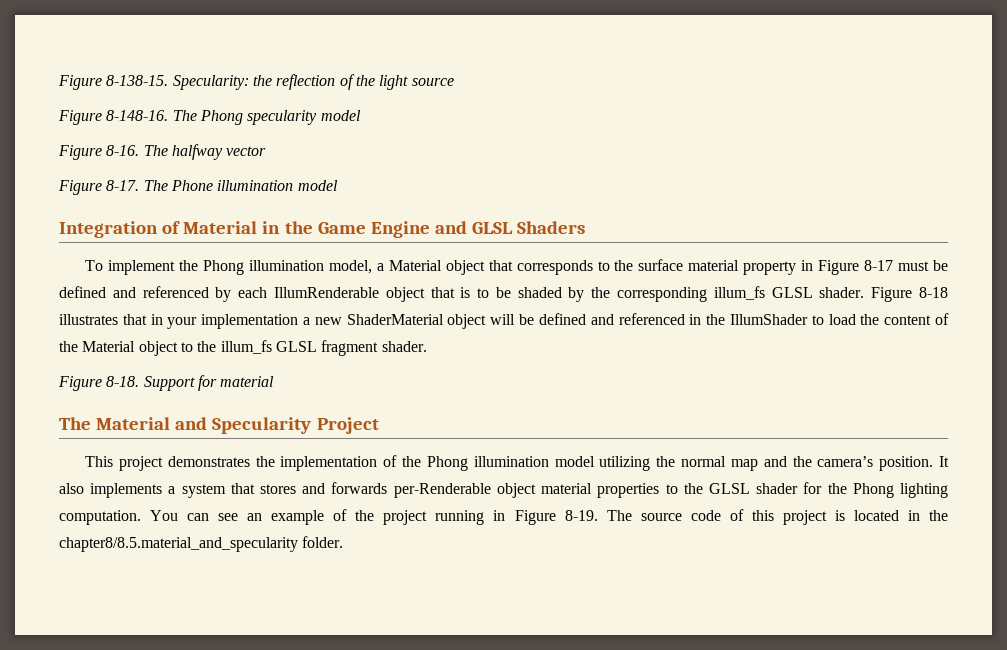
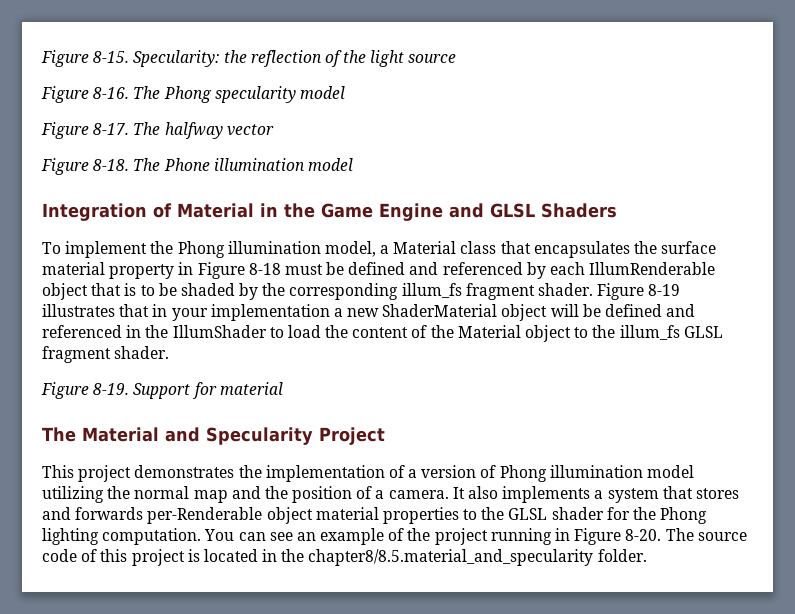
[58,75,169,90] Figure 8-138-15. -> [41,50,130,67] Figure 8-15.
[106,110,169,121] 8-148-16. -> [93,87,130,99] 8-16.
[106,145,140,156] 8-16. -> [93,123,130,135] 8-17.
[106,180,140,191] 8-17. -> [93,159,130,171] 8-18.
[445,260,610,275] object that corresponds to -> [460,241,630,258] class that encapsulates
[864,260,894,271] 8-17 -> [248,263,281,275] 8-18
[771,287,813,298] GLSL -> [465,283,535,300] fragment
[918,287,948,298] 8-18 -> [648,284,681,296] 8-19
[106,376,140,387] 8-18. -> [93,383,130,395] 8-19.
[402,456,422,467] the -> [408,465,497,478] a version of
[817,456,934,471] camera’s position. -> [292,486,449,503] position of a camera.
[564,510,598,521] 8-19. -> [625,529,662,541] 8-20.

